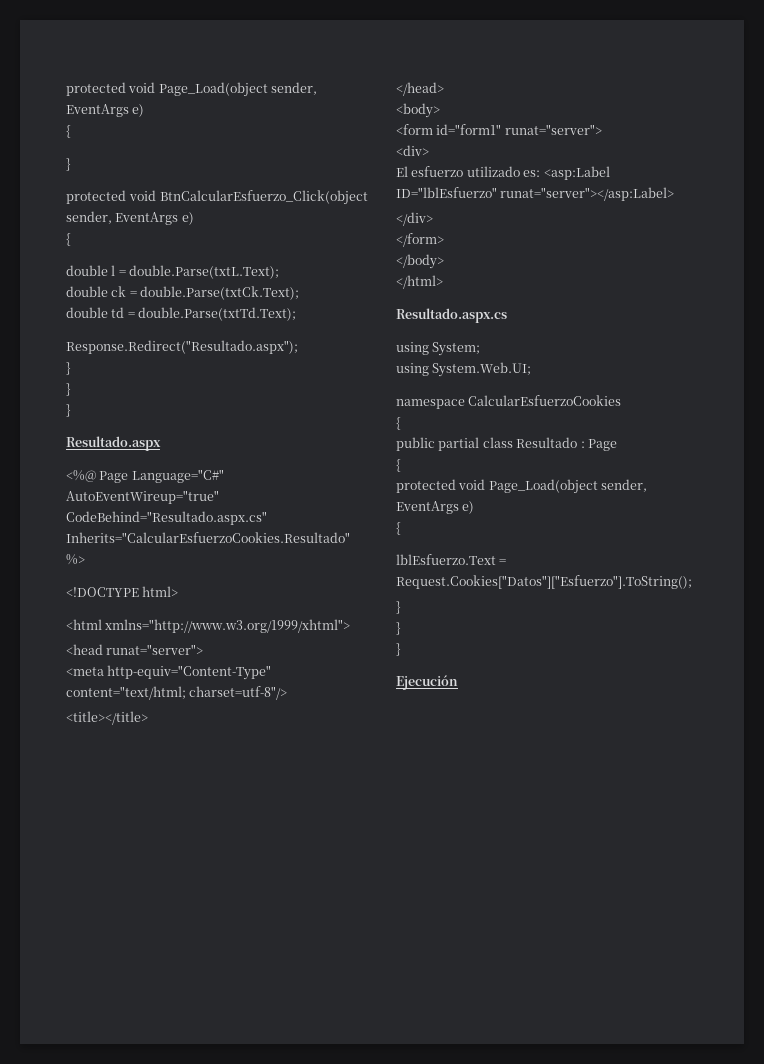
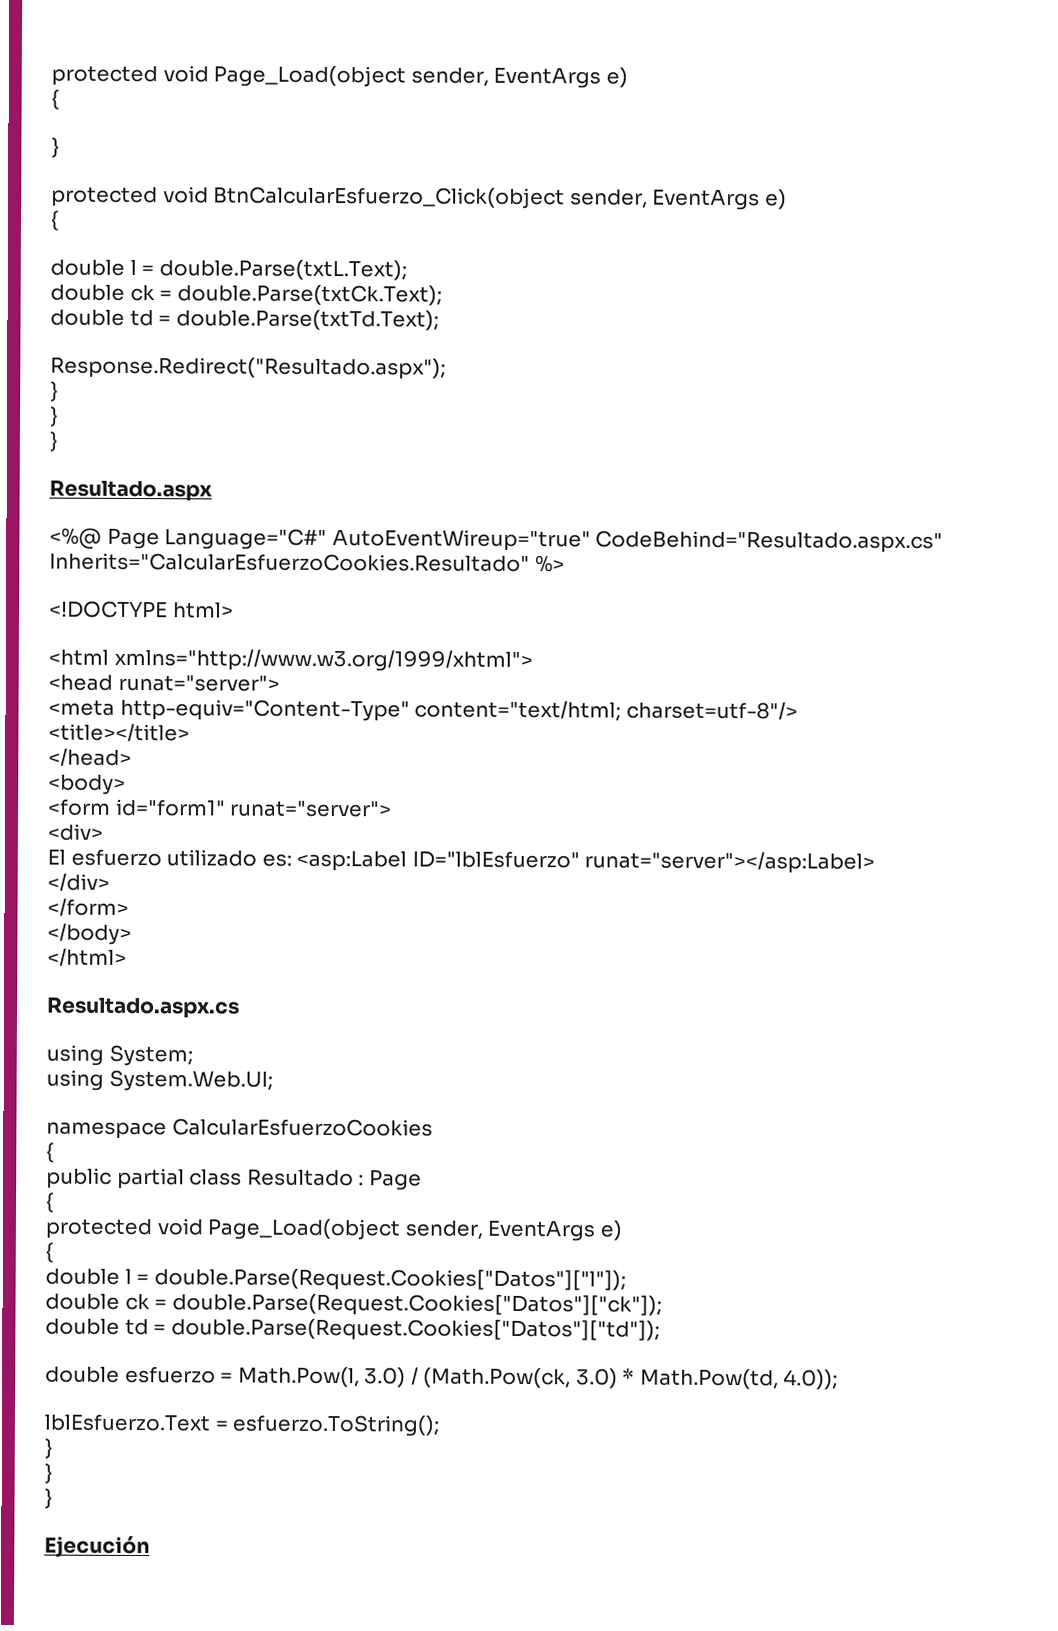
(401, 528) none -> [45,1268,626,1292] [45,1293,662,1317] [45,1318,660,1342] [45,1365,839,1390] // double l = double.Parse(Request.Cookies["Datos"]["l"]); // double ck = double.Parse(Request.Cookies["Datos"]["ck"]); // double td = double.Parse(Request.Cookies["Datos"]["td"]); // double esfuerzo = Math.Pow(l, 3.0) / (Math.Pow(ck, 3.0) * Math.Pow(td, 4.0));
[396,575,692,589] Request.Cookies["Datos"]["Esfuerzo"].ToString(); -> [232,1414,440,1437] esfuerzo.ToString();

